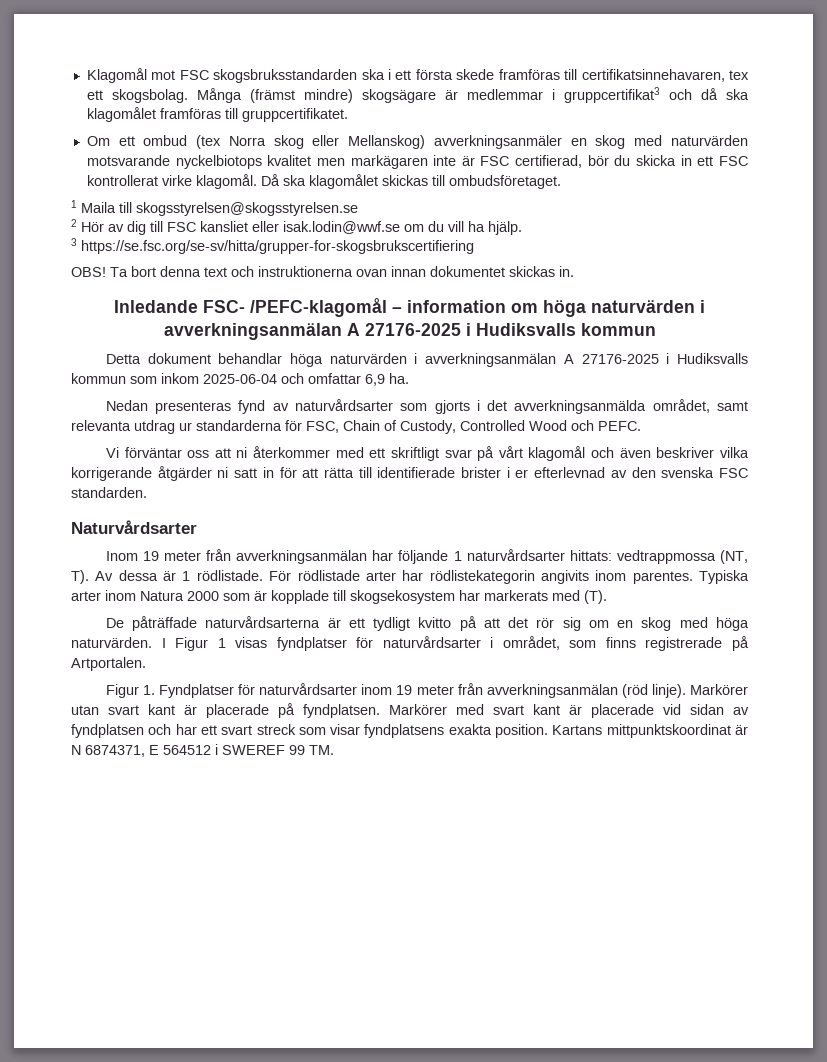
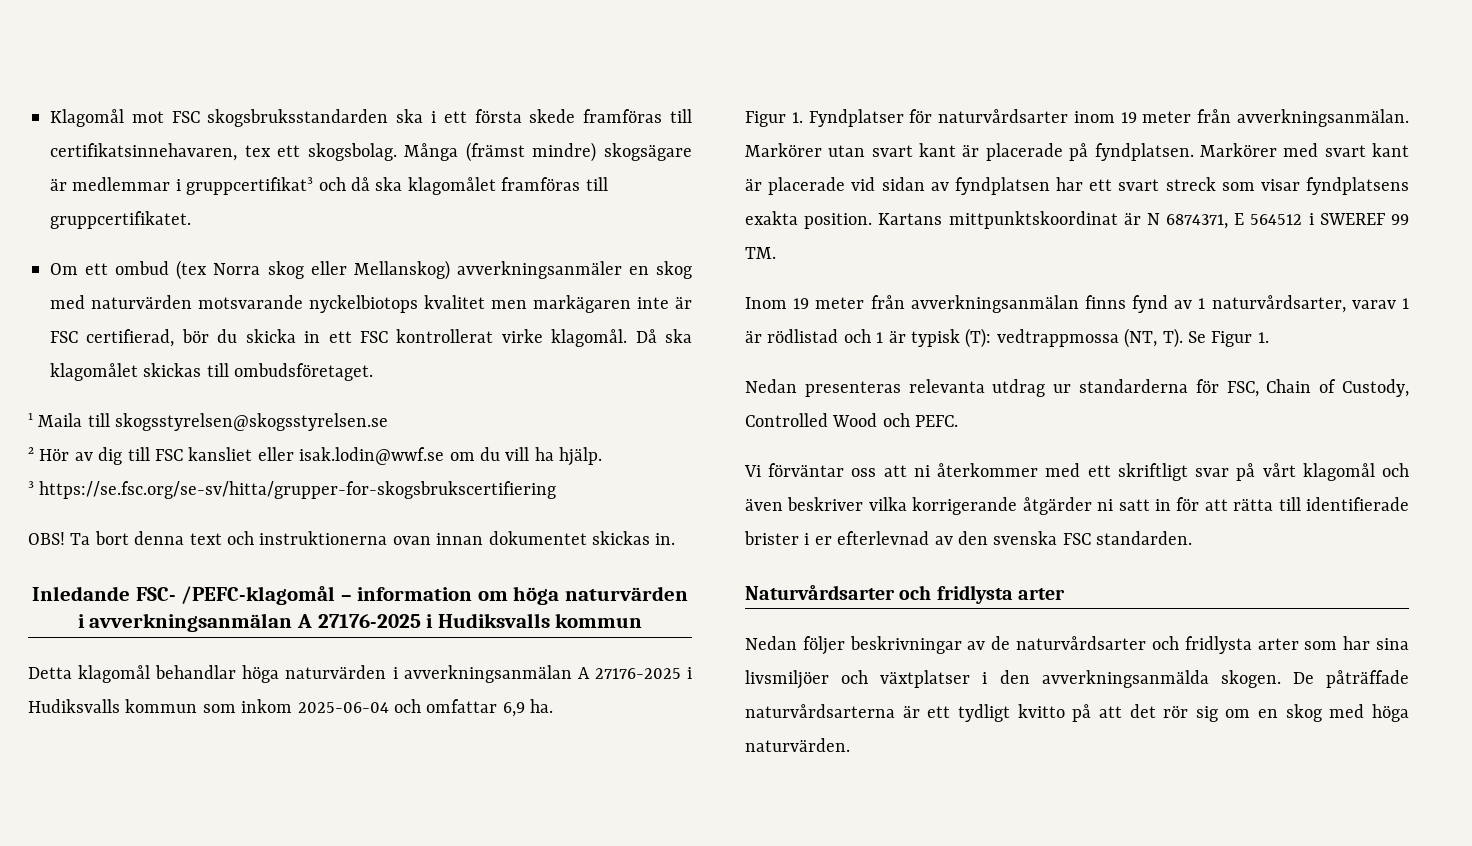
[147,353,211,364] dokument -> [78,665,151,683] klagomål
[105,399,749,414] Nedan presenteras fynd av naturvårdsarter som gjorts i det avverkningsanmälda området, samt -> [745,109,1409,127] [745,143,1409,161] [745,177,1409,195] [745,211,1409,229] [745,247,776,259] [745,295,1409,313] [745,328,1269,348] [745,379,901,397] Figur 1. Fyndplatser för naturvårdsarter inom 19 meter från avverkningsanmälan. Markörer utan svart kant är placerade på fyndplatsen. Markörer med svart kant är placerade vid sidan av fyndplatsen har ett svart streck som visar fyndplatsens exakta position. Kartans mittpunktskoordinat är N 6874371, E 564512 i SWEREF 99 TM. // Inom 19 meter från avverkningsanmälan finns fynd av 1 naturvårdsarter, varav 1 är rödlistad och 1 är typisk (T): vedtrappmossa (NT, T). Se Figur 1. // Nedan presenteras
[105,549,748,564] [71,570,749,584] [71,590,607,604] // Inom 19 meter från avverkningsanmälan har följande 1 naturvårdsarter hittats: vedtrappmossa (NT, T). Av dessa är 1 rödlistade. För rödlistade arter har rödlistekategorin angivits inom parentes. Typiska arter inom Natura 2000 som är kopplade till skogsekosystem har markerats med (T). // -> [899,585,1065,604] [745,636,1409,655] [745,670,1281,689] och fridlysta arter // Nedan följer beskrivningar av de naturvårdsarter och fridlysta arter som har sina livsmiljöer och växtplatser i den avverkningsanmälda skogen.
[161,636,750,651] [71,657,146,671] [105,683,748,698] [71,703,749,718] [71,724,748,738] [71,744,334,757] I Figur 1 visas fyndplatser för naturvårdsarter i området, som finns registrerade på Artportalen. // Figur 1. Fyndplatser för naturvårdsarter inom 19 meter från avverkningsanmälan (röd linje). Markörer utan svart kant är placerade på fyndplatsen. Markörer med svart kant är placerade vid sidan av fyndplatsen och har ett svart streck som visar fyndplatsens exakta position. Kartans mittpunktskoordinat är N 6874371, E 564512 i SWEREF 99 TM. -> (850, 745) none

